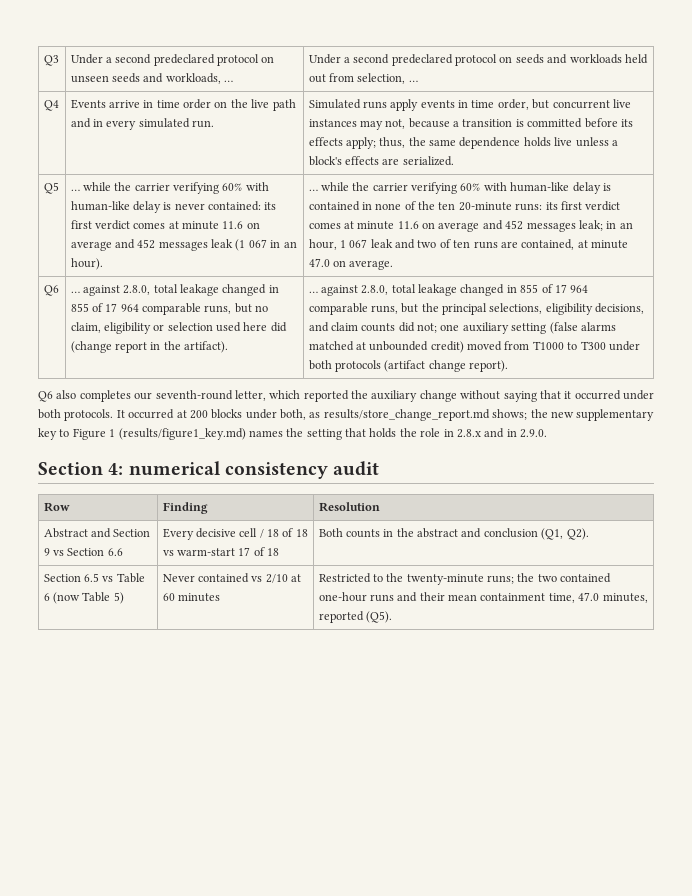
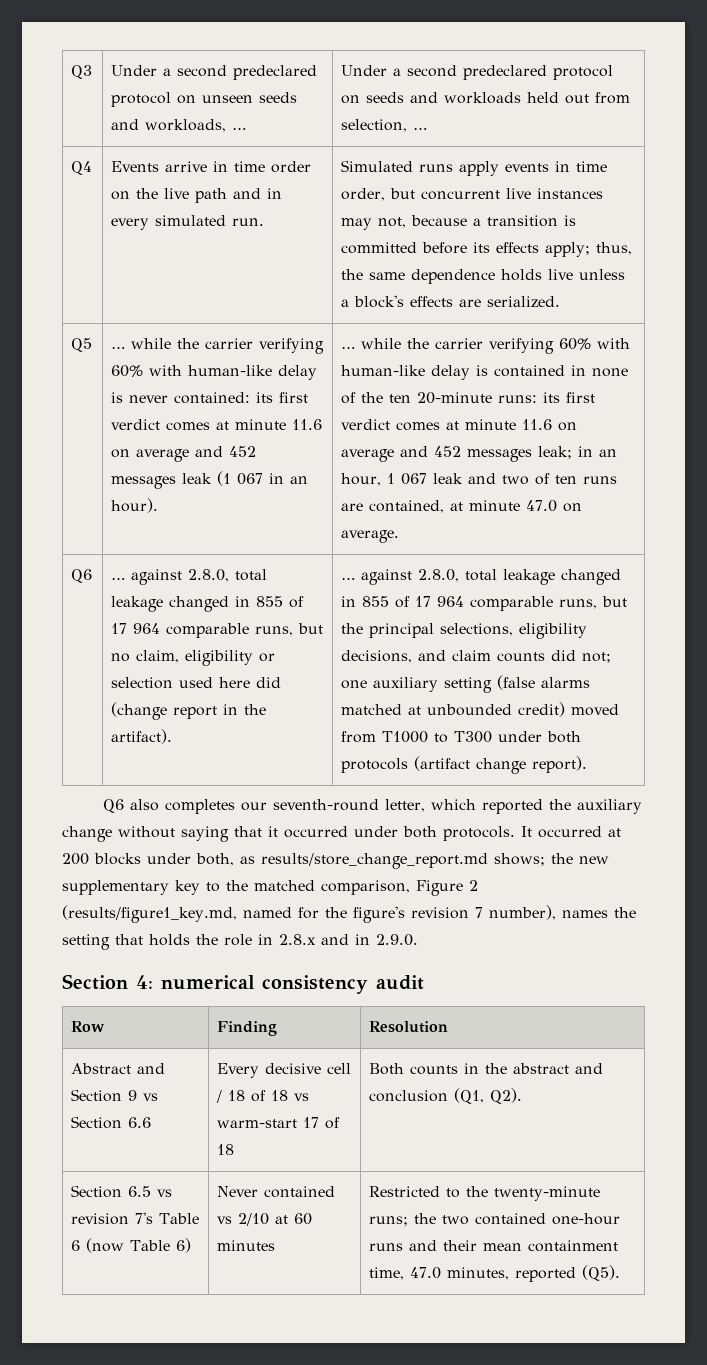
[72,428,246,440] Figure 1 (results/figure1_key.md) -> [226,880,478,896] [62,905,556,923] the matched comparison, Figure 2 (results/figure1_key.md, named for the figure's revision 7 number),
(114, 579) none -> [71,1212,154,1225] revision 7's
[113,592,124,604] 5) -> [176,1238,192,1253] 6)

